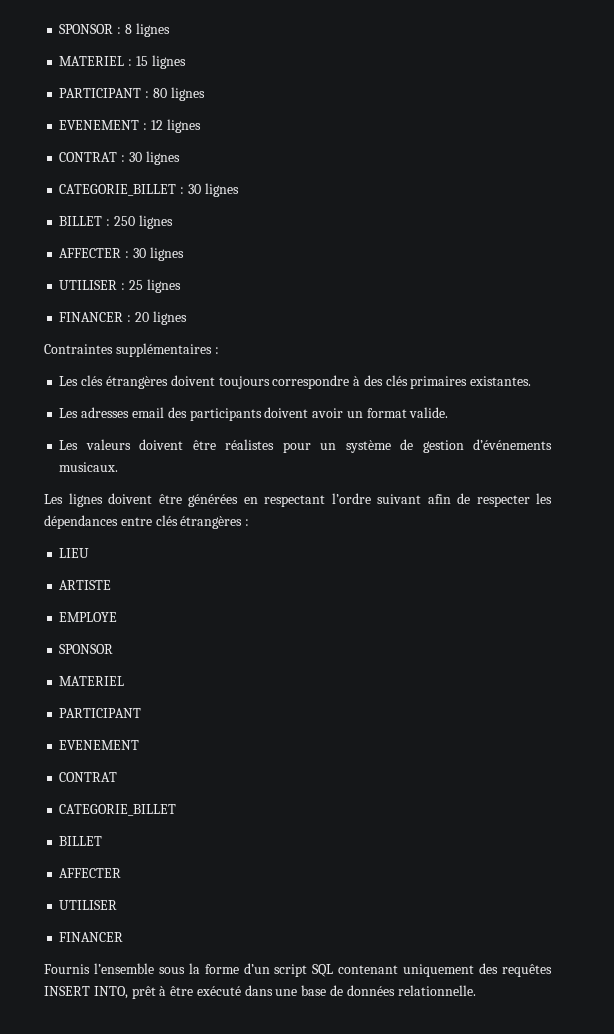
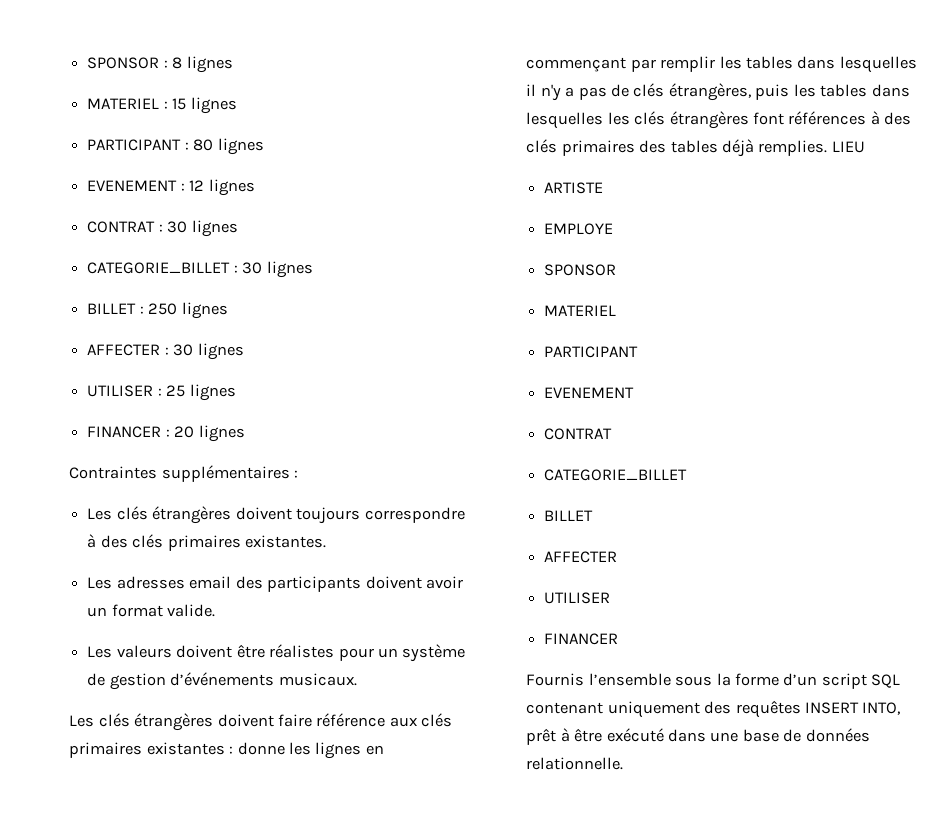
[68,493,552,507] [44,515,250,529] lignes doivent être générées en respectant l’ordre suivant afin de respecter les dépendances entre clés étrangères : // -> [98,713,453,731] [69,742,384,759] [526,56,917,73] [526,83,910,101] [526,111,912,129] [526,139,828,157] clés étrangères doivent faire référence aux clés primaires existantes : donne les lignes en commençant par remplir les tables dans lesquelles il n'y a pas de clés étrangères, puis les tables dans lesquelles les clés étrangères font références à des clés primaires des tables déjà remplies.

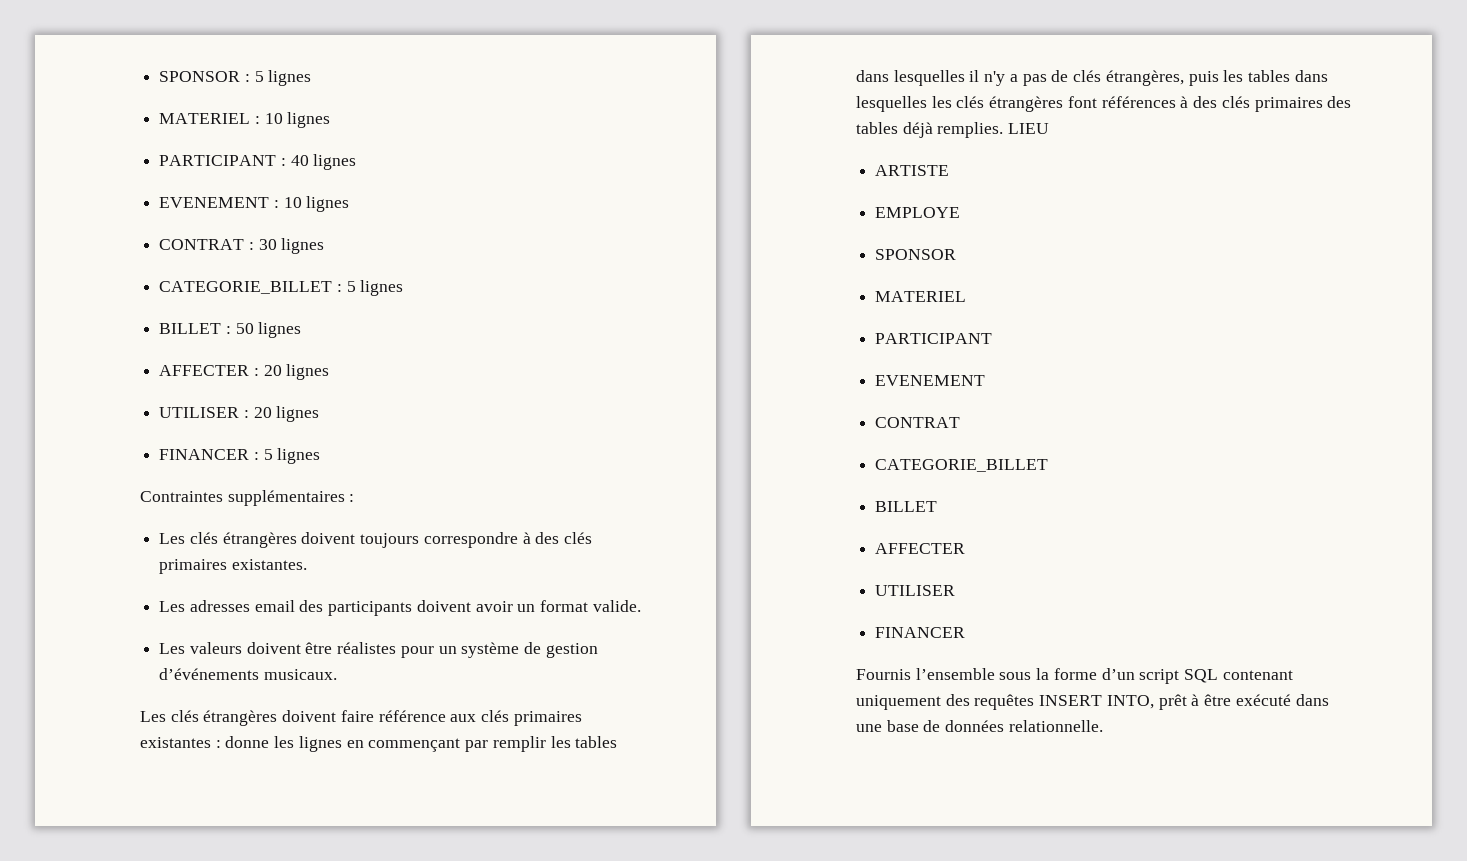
[172,57,183,69] 8 -> [254,71,264,82] 5
[172,98,187,110] 15 -> [264,113,283,124] 10
[193,139,214,151] 80 -> [290,155,309,166] 40
[189,180,205,191] 12 -> [283,197,302,208] 10
[242,262,263,274] 30 -> [346,281,356,292] 5
[148,303,178,315] 250 -> [235,323,254,334] 50
[173,344,194,356] 30 -> [263,365,282,376] 20
[166,385,186,397] 25 -> [253,407,272,418] 20
[174,426,195,438] 20 -> [263,449,273,460] 5

